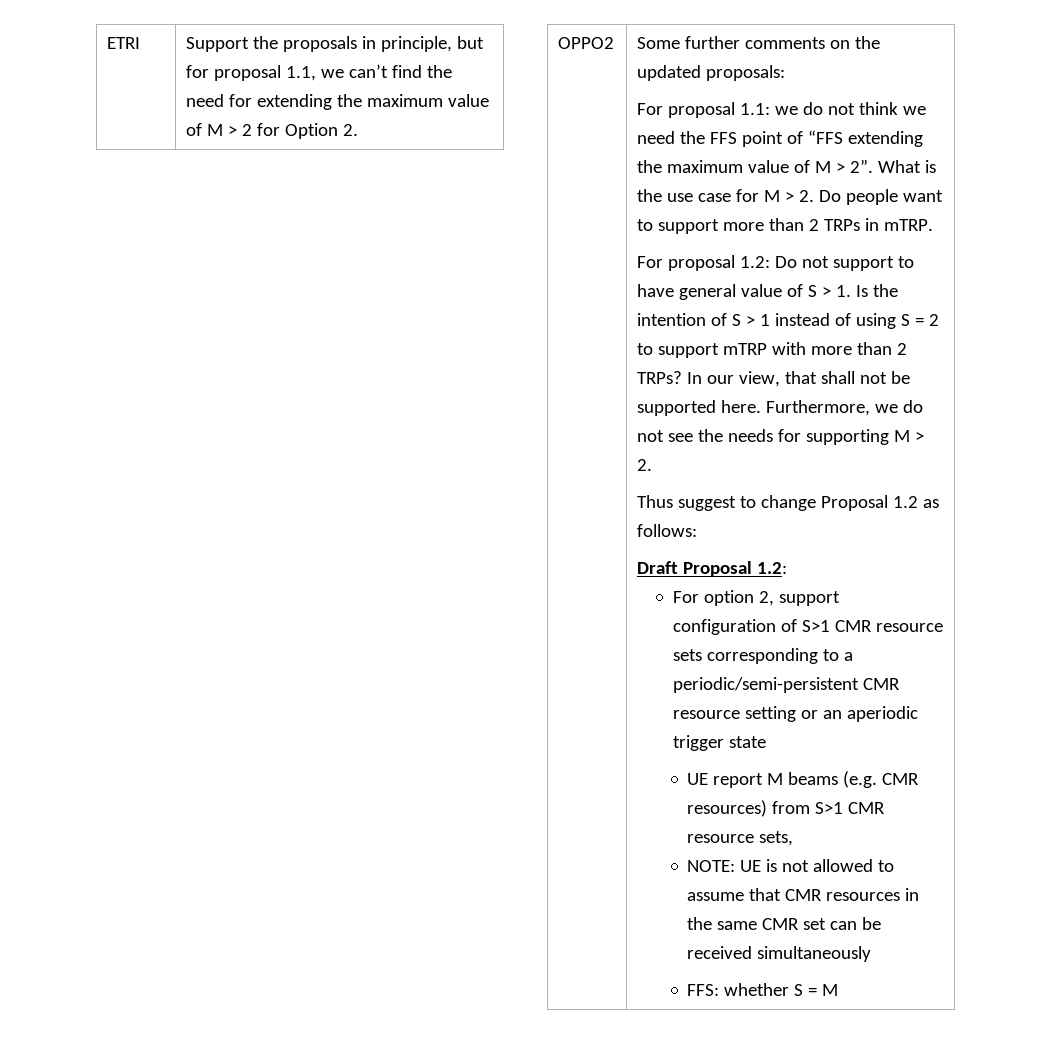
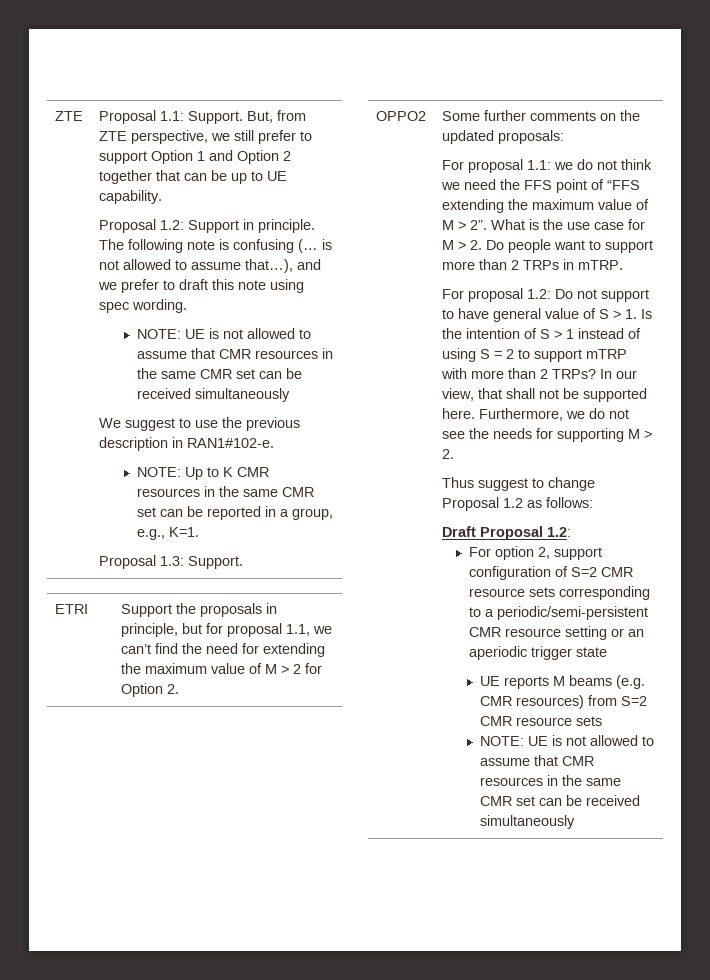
(107, 43) none -> [54,111,83,121] [98,110,306,124] [98,130,312,144] [98,150,291,164] [98,170,287,184] [98,190,162,204] [98,219,315,233] [98,239,332,253] [98,259,321,273] [97,279,304,293] [98,299,187,313] [137,328,312,339] [137,348,334,359] [137,368,303,379] [137,388,291,402] [98,417,300,431] [98,437,274,451] [137,467,270,480] [137,486,315,497] [137,506,334,520] [137,527,200,540] [98,555,243,569] ZTE | Proposal 1.1: Support. But, from ZTE perspective, we still prefer to support Option 1 and Option 2 together that can be up to UE capability. // Proposal 1.2: Support in principle. The following note is confusing (… is not allowed to assume that…), and we prefer to draft this note using spec wording. // NOTE: UE is not allowed to assume that CMR resources in the same CMR set can be received simultaneously // We suggest to use the previous description in RAN1#102-e. // NOTE: Up to K CMR resources in the same CMR set can be reported in a group, e.g., K=1. // Proposal 1.3: Support. //
[801,620,830,632] S>1 -> [571,567,598,577] S=2
[713,773,764,788] report -> [504,676,550,689] reports
[815,802,886,814] [687,831,794,846] S>1 CMR resource sets, -> [621,696,648,706] [480,716,603,726] S=2 CMR resource sets
[687,983,839,996] // FFS: whether S = M -> (576, 822) none

